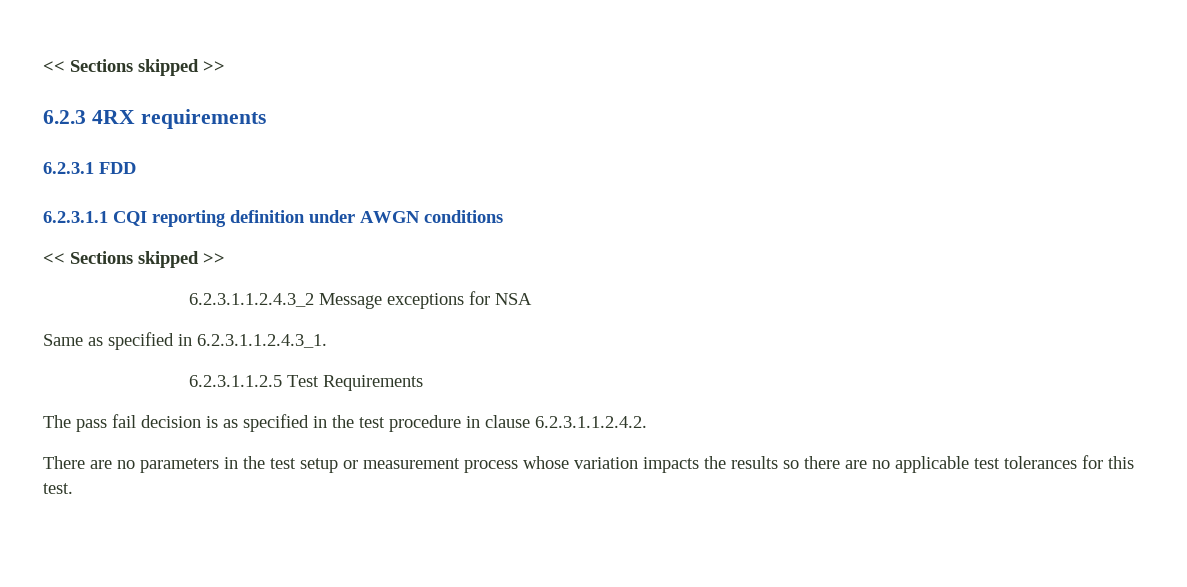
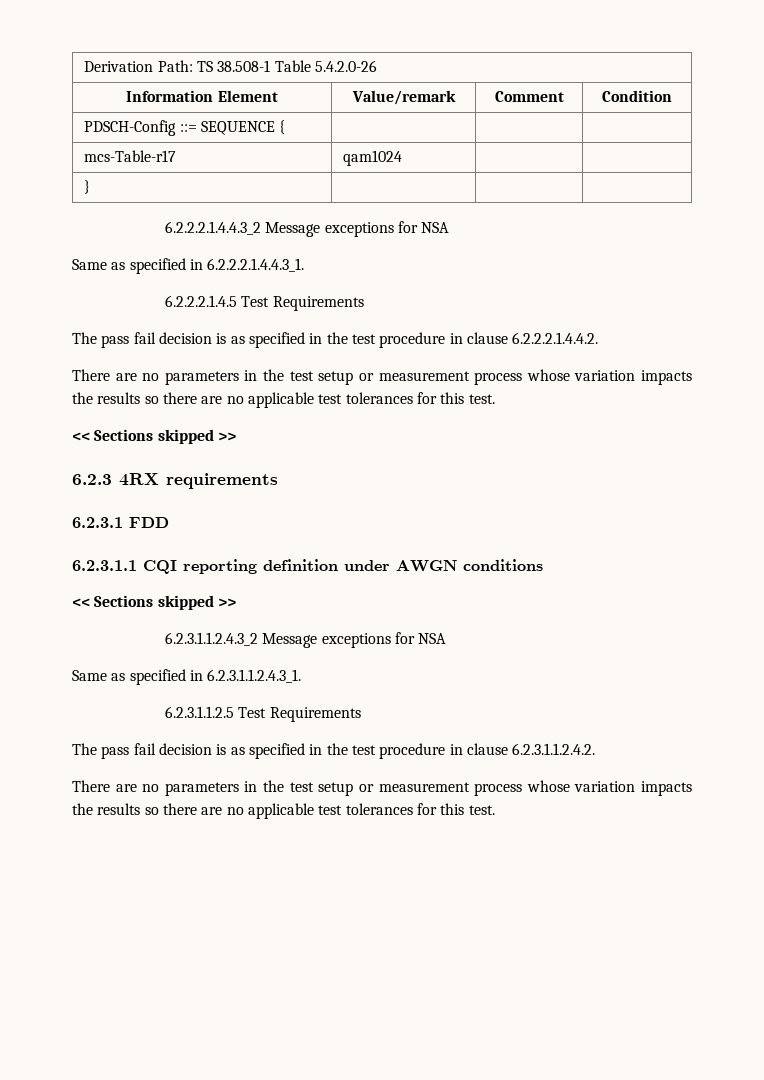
(43, 66) none -> [84,60,378,72] [126,90,278,102] [351,90,456,105] [494,91,564,102] [602,90,672,102] [84,120,286,136] [84,150,177,162] [343,150,403,166] [84,180,91,194] [164,221,450,237] [72,258,305,274] [164,295,364,311] [72,332,599,348] [72,369,693,385] [72,392,495,408] Derivation Path: TS 38.508-1 Table 5.4.2.0-26 // Information Element | Value/remark | Comment | Condition // PDSCH-Config ::= SEQUENCE { | | | // mcs-Table-r17 | qam1024 | | // } | | | // 6.2.2.2.1.4.4.3_2 Message exceptions for NSA // Same as specified in 6.2.2.2.1.4.4.3_1. // 6.2.2.2.1.4.5 Test Requirements // The pass fail decision is as specified in the test procedure in clause 6.2.2.2.1.4.4.2. // There are no parameters in the test setup or measurement process whose variation impacts the results so there are no applicable test tolerances for this test. //

